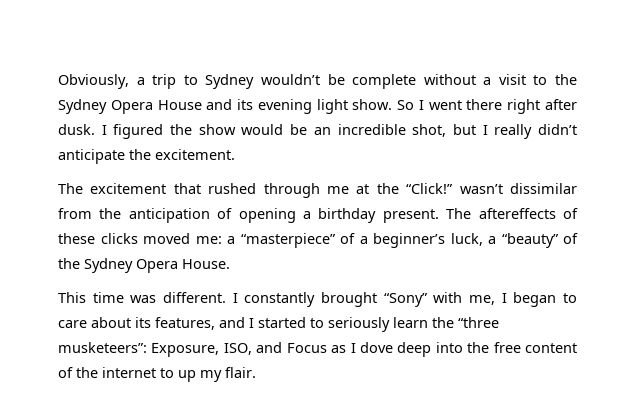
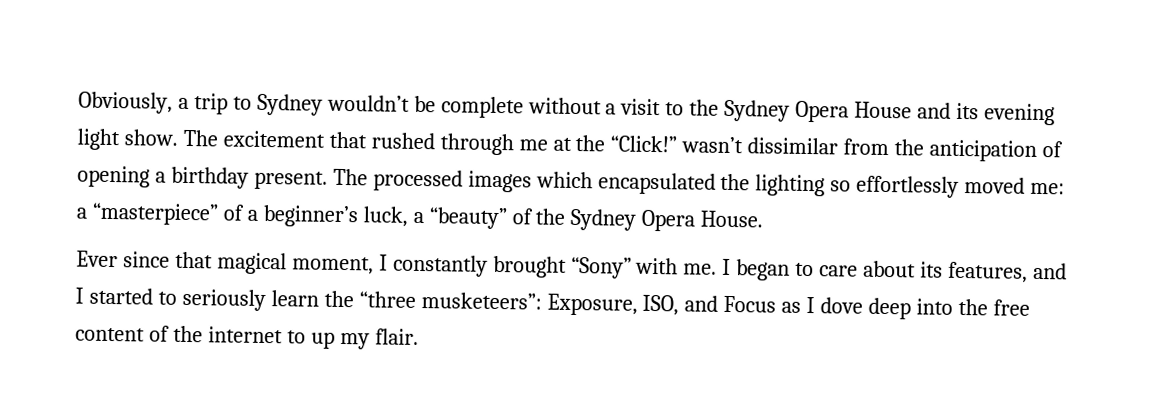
[397,99,577,114] [58,124,577,139] [58,149,235,164] So I went there right after dusk. I figured the show would be an incredible shot, but I really didn’t anticipate the excitement. // -> (178, 137) none
[478,208,578,219] [58,233,138,244] aftereffects of these clicks -> [372,169,960,198] processed images which encapsulated the lighting so effortlessly
[58,292,226,303] This time was different. -> [76,250,374,275] Ever since that magical moment,
[469,295,496,305] me, -> [683,263,718,275] me.

